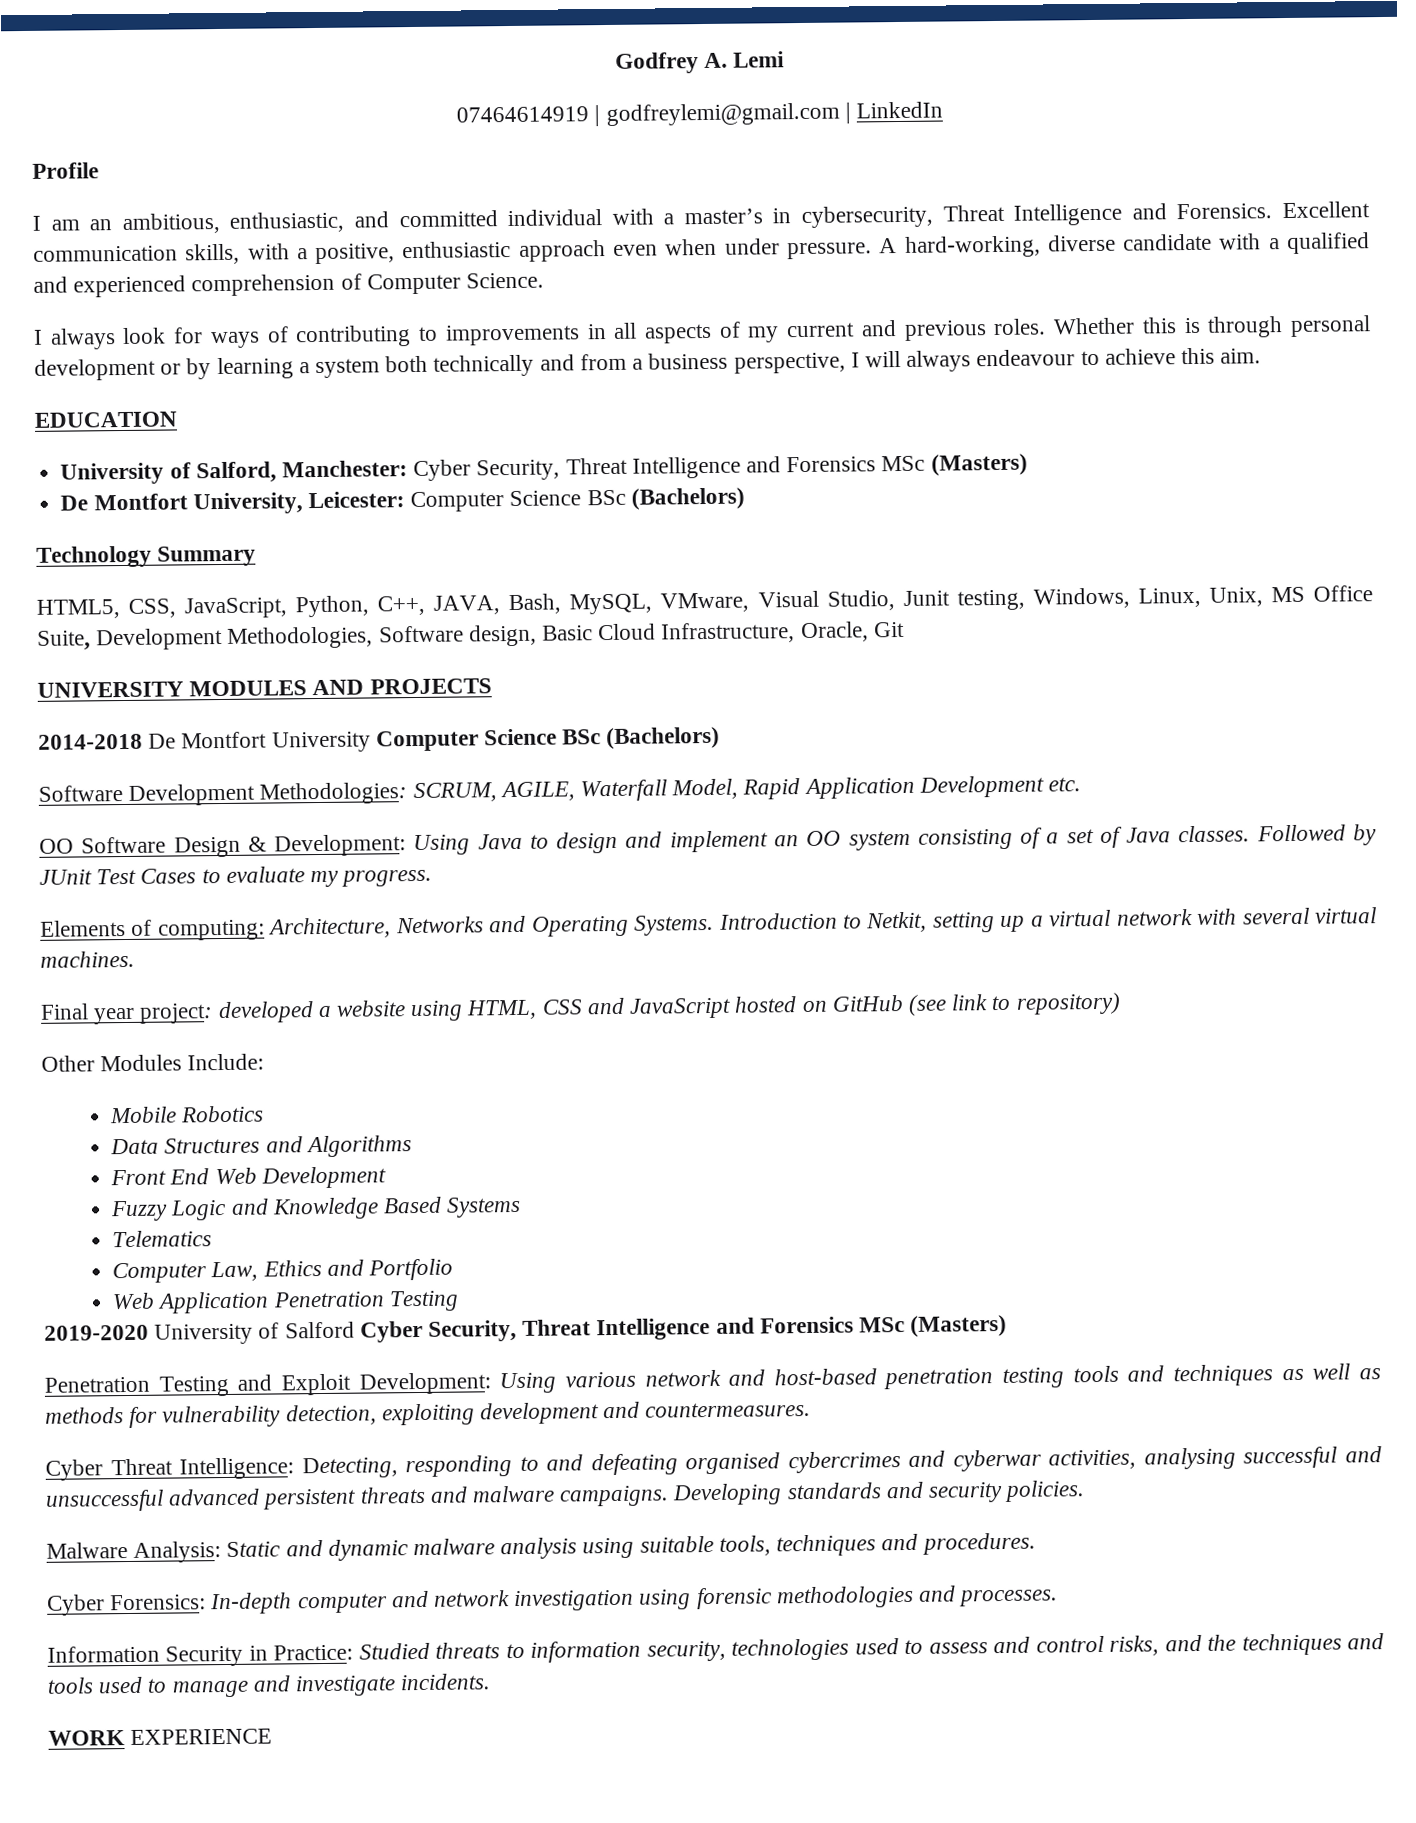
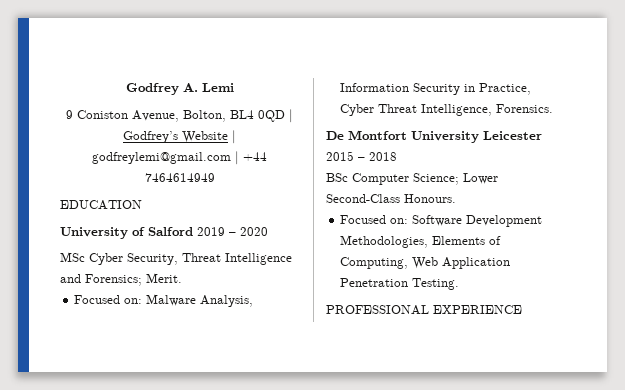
[456,101,943,127] [32,162,99,179] [32,201,1370,234] [33,232,1370,265] [33,272,545,298] [33,315,1372,350] [34,347,1262,381] [34,411,177,428] [60,453,1028,485] [60,487,745,515] [36,545,257,568] [36,585,1373,619] [37,621,905,651] [37,678,492,698] [38,726,721,753] [38,775,1082,806] [39,824,1377,858] [39,866,433,888] [40,907,1377,941] [40,950,135,968] [40,992,1121,1025] [41,1053,265,1072] [109,1105,265,1124] [110,1135,412,1158] [110,1166,386,1189] [110,1196,522,1222] [112,1230,213,1248] [112,1258,454,1284] [112,1290,459,1314] [44,1314,1008,1345] [44,1363,1382,1397] [45,1401,812,1428] [45,1446,1382,1481] [45,1480,1086,1512] [46,1532,1036,1563] [47,1585,1059,1616] [47,1633,1384,1667] [47,1673,491,1698] [48,1730,125,1746] 07464614919 | godfreylemi@gmail.com | LinkedIn // Profile // I am an ambitious, enthusiastic, and committed individual with a master’s in cybersecurity, Threat Intelligence and Forensics. Excellent communication skills, with a positive, enthusiastic approach even when under pressure. A hard-working, diverse candidate with a qualified and experienced comprehension of Computer Science. // I always look for ways of contributing to improvements in all aspects of my current and previous roles. Whether this is through personal development or by learning a system both technically and from a business perspective, I will always endeavour to achieve this aim. // EDUCATION // University of Salford, Manchester: Cyber Security, Threat Intelligence and Forensics MSc (Masters) // De Montfort University, Leicester: Computer Science BSc (Bachelors) // Technology Summary // HTML5, CSS, JavaScript, Python, C++, JAVA, Bash, MySQL, VMware, Visual Studio, Junit testing, Windows, Linux, Unix, MS Office Suite, Development Methodologies, Software design, Basic Cloud Infrastructure, Oracle, Git // UNIVERSITY MODULES AND PROJECTS // 2014-2018 De Montfort University Computer Science BSc (Bachelors) // Software Development Methodologies: SCRUM, AGILE, Waterfall Model, Rapid Application Development etc. // OO Software Design & Development: Using Java to design and implement an OO system consisting of a set of Java classes. Followed by JUnit Test Cases to evaluate my progress. // Elements of computing: Architecture, Networks and Operating Systems. Introduction to Netkit, setting up a virtual network with several virtual machines. // Final year project: developed a website using HTML, CSS and JavaScript hosted on GitHub (see link to repository) // Other Modules Include: // Mobile Robotics // Data Structures and Algorithms // Front End Web Development // Fuzzy Logic and Knowledge Based Systems // Telematics // Computer Law, Ethics and Portfolio // Web Application Penetration Testing // 2019-2020 University of Salford Cyber Security, Threat Intelligence and Forensics MSc (Masters) // Penetration Testing and Exploit Development: Using various network and host-based penetration testing tools and techniques as well as methods for vulnerability detection, exploiting development and countermeasures. // Cyber Threat Intelligence: Detecting, responding to and defeating organised cybercrimes and cyberwar activities, analysing successful and unsuccessful advanced persistent threats and malware campaigns. Developing standards and security policies. // Malware Analysis: Static and dynamic malware analysis using suitable tools, techniques and procedures. // Cyber Forensics: In-depth computer and network investigation using forensic methodologies and processes. // Information Security in Practice: Studied threats to information security, technologies used to assess and control risks, and the techniques and tools used to manage and investigate incidents. // WORK -> [66,109,293,123] [123,130,236,144] [92,151,267,165] [144,173,215,182] [60,200,142,210] [60,227,268,239] [60,252,292,265] [60,273,182,286] [74,294,254,307] [340,83,532,95] [340,104,554,116] [326,130,542,143] [326,151,397,161] [326,173,498,185] [326,194,456,203] [340,215,543,227] [340,235,502,248] [340,257,511,269] [340,278,460,290] [326,305,429,315] 9 Coniston Avenue, Bolton, BL4 0QD | Godfrey’s Website | godfreylemi@gmail.com | +44 7464614949 // EDUCATION // University of Salford 2019 – 2020 // MSc Cyber Security, Threat Intelligence and Forensics; Merit. // Focused on: Malware Analysis, Information Security in Practice, Cyber Threat Intelligence, Forensics. // De Montfort University Leicester 2015 – 2018 // BSc Computer Science; Lower Second-Class Honours. // Focused on: Software Development Methodologies, Elements of Computing, Web Application Penetration Testing. // PROFESSIONAL

